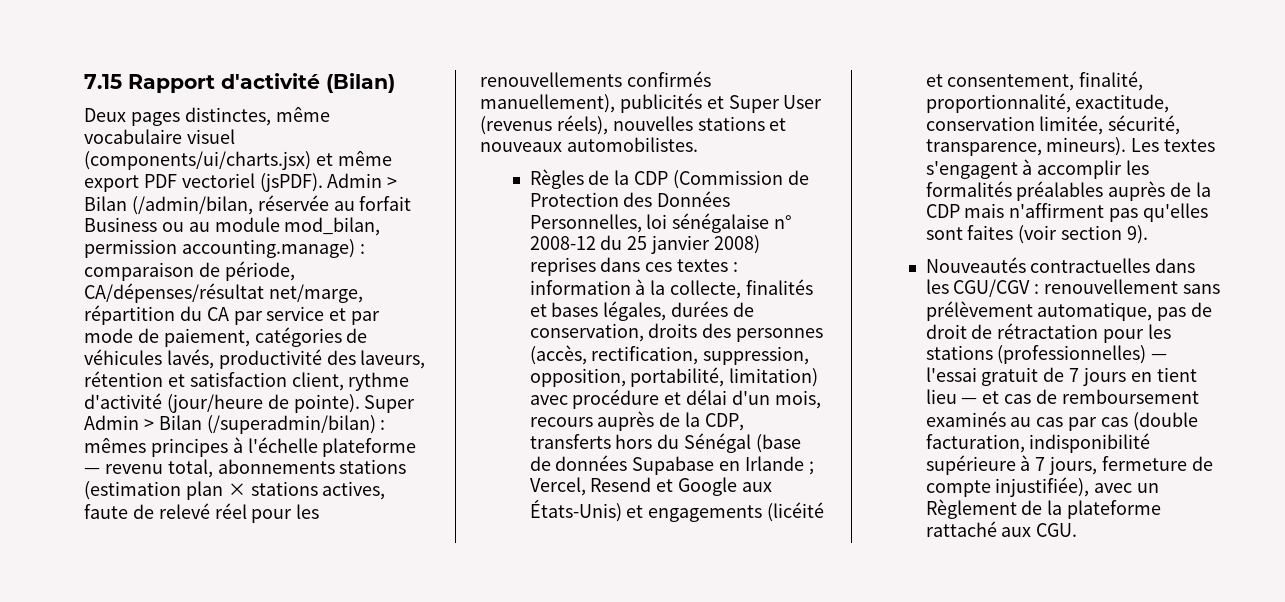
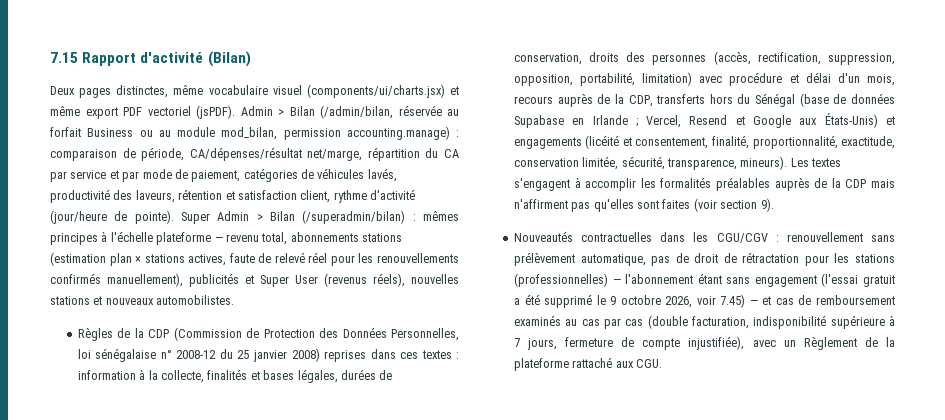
[925,367,1197,386] [925,389,957,404] l'essai gratuit de 7 jours en tient lieu -> [625,273,895,287] [513,294,746,308] l'abonnement étant sans engagement (l'essai gratuit a été supprimé le 9 octobre 2026, voir 7.45)

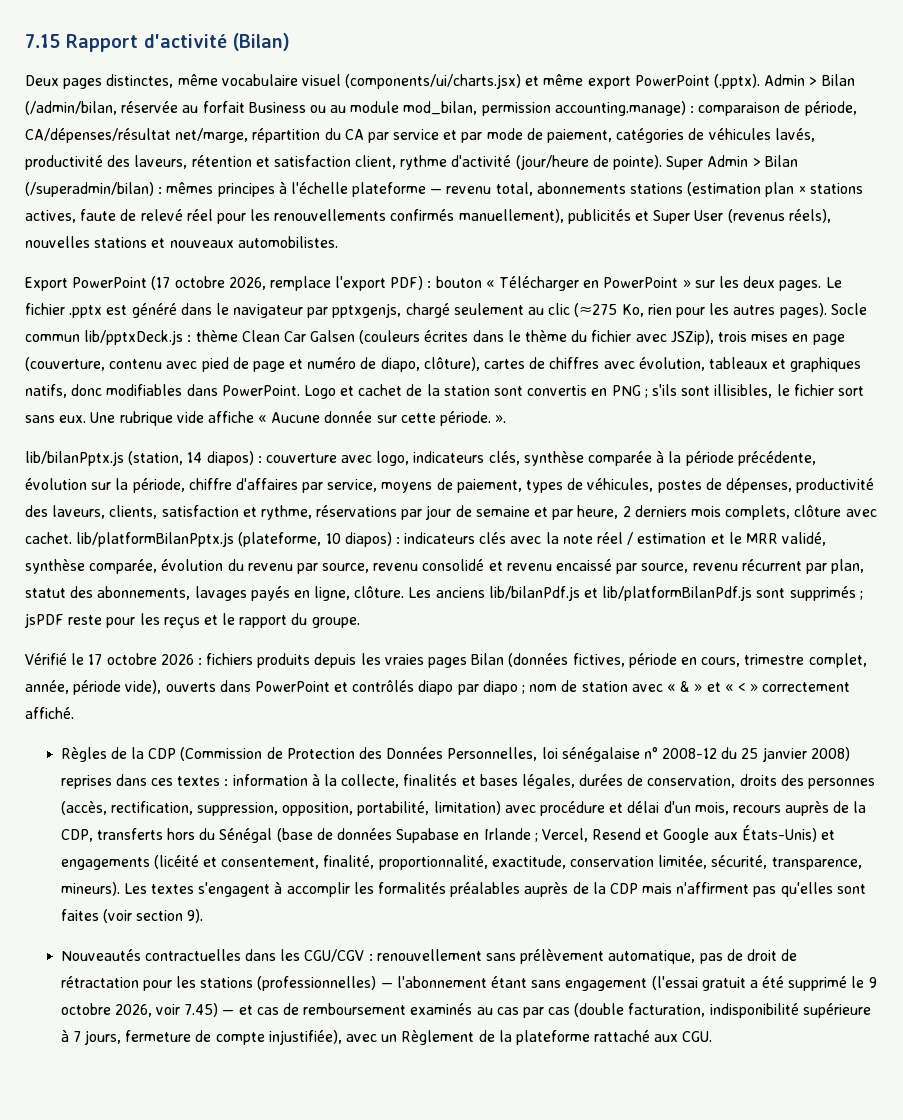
[123,105,235,119] PDF vectoriel (jsPDF). -> [634,74,761,89] PowerPoint (.pptx).
(235, 300) none -> [25,276,842,291] [25,303,867,318] [25,330,845,345] [25,357,862,372] [25,384,864,399] [25,411,507,426] [25,450,816,466] [25,478,875,493] [25,505,877,520] [25,532,827,547] [25,559,865,574] [25,586,863,601] [24,613,360,629] [25,653,867,668] [25,680,851,695] [25,707,74,719] // Export PowerPoint (17 octobre 2026, remplace l'export PDF) : bouton « Télécharger en PowerPoint » sur les deux pages. Le fichier .pptx est généré dans le navigateur par pptxgenjs, chargé seulement au clic (≈275 Ko, rien pour les autres pages). Socle commun lib/pptxDeck.js : thème Clean Car Galsen (couleurs écrites dans le thème du fichier avec JSZip), trois mises en page (couverture, contenu avec pied de page et numéro de diapo, clôture), cartes de chiffres avec évolution, tableaux et graphiques natifs, donc modifiables dans PowerPoint. Logo et cachet de la station sont convertis en PNG ; s'ils sont illisibles, le fichier sort sans eux. Une rubrique vide affiche « Aucune donnée sur cette période. ». // lib/bilanPptx.js (station, 14 diapos) : couverture avec logo, indicateurs clés, synthèse comparée à la période précédente, évolution sur la période, chiffre d'affaires par service, moyens de paiement, types de véhicules, postes de dépenses, productivité des laveurs, clients, satisfaction et rythme, réservations par jour de semaine et par heure, 2 derniers mois complets, clôture avec cachet. lib/platformBilanPptx.js (plateforme, 10 diapos) : indicateurs clés avec la note réel / estimation et le MRR validé, synthèse comparée, évolution du revenu par source, revenu consolidé et revenu encaissé par source, revenu récurrent par plan, statut des abonnements, lavages payés en ligne, clôture. Les anciens lib/bilanPdf.js et lib/platformBilanPdf.js sont supprimés ; jsPDF reste pour les reçus et le rapport du groupe. // Vérifié le 17 octobre 2026 : fichiers produits depuis les vraies pages Bilan (données fictives, période en cours, trimestre complet, année, période vide), ouverts dans PowerPoint et contrôlés diapo par diapo ; nom de station avec « & » et « < » correctement affiché.

